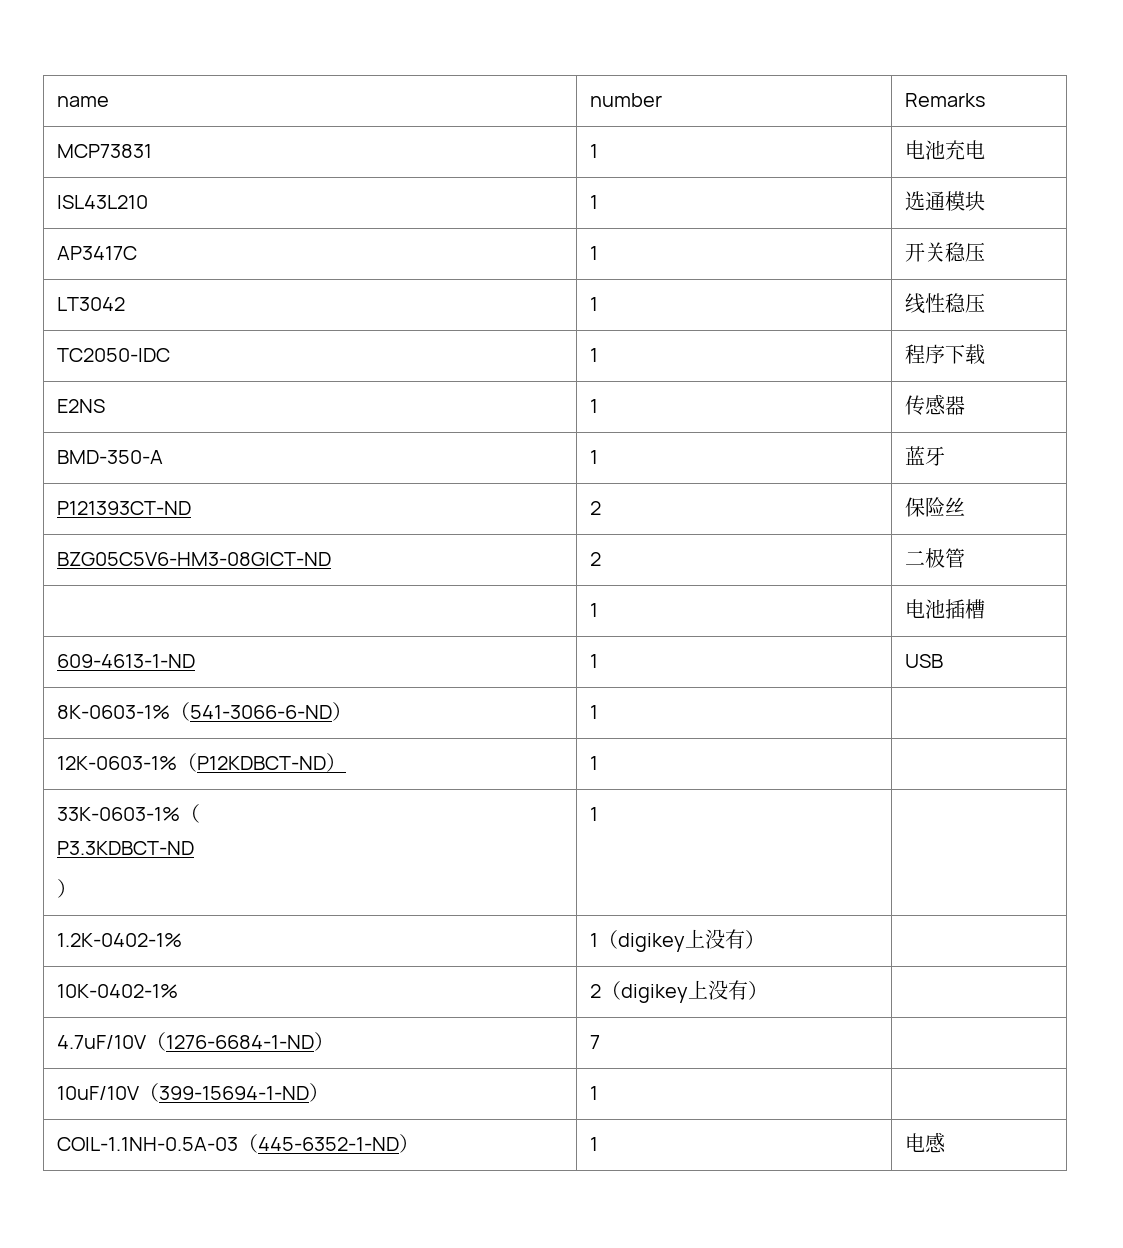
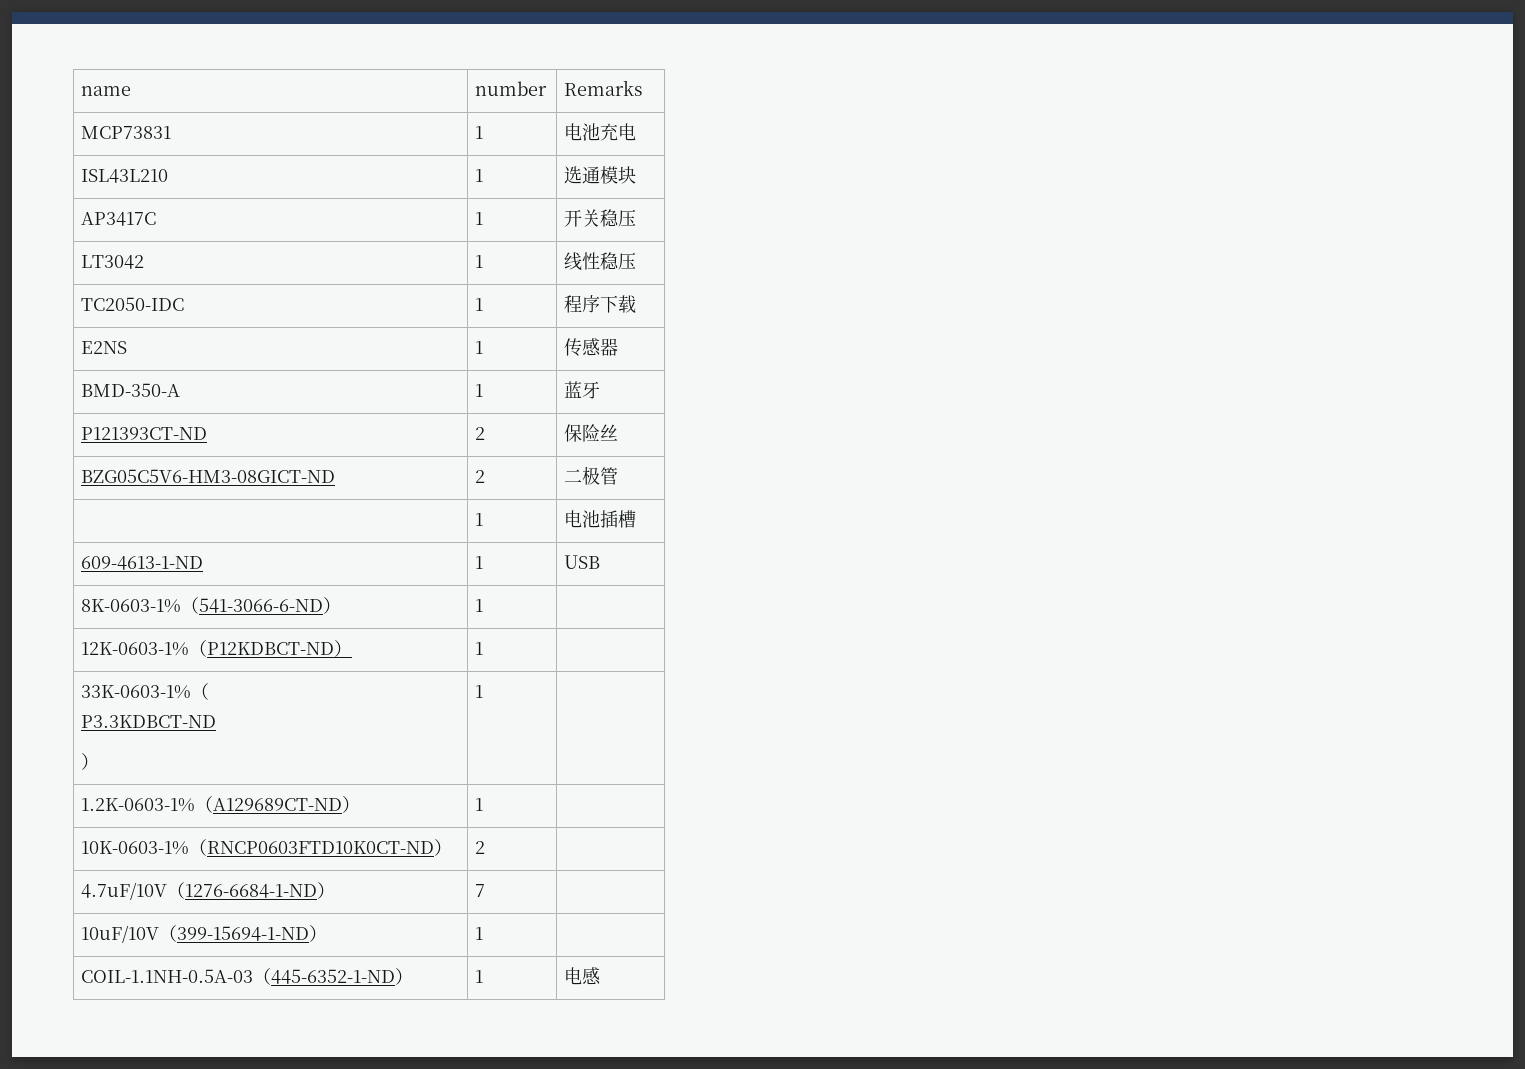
[57,933,183,947] [590,929,766,952] [57,984,179,998] [590,980,769,1003] 1.2K-0402-1% | 1（digikey上没有） | // 10K-0402-1% | 2（digikey上没有） -> [81,796,361,813] [475,798,484,811] [81,839,453,856] [475,841,486,854] 1.2K-0603-1%（A129689CT-ND） | 1 | // 10K-0603-1%（RNCP0603FTD10K0CT-ND） | 2

